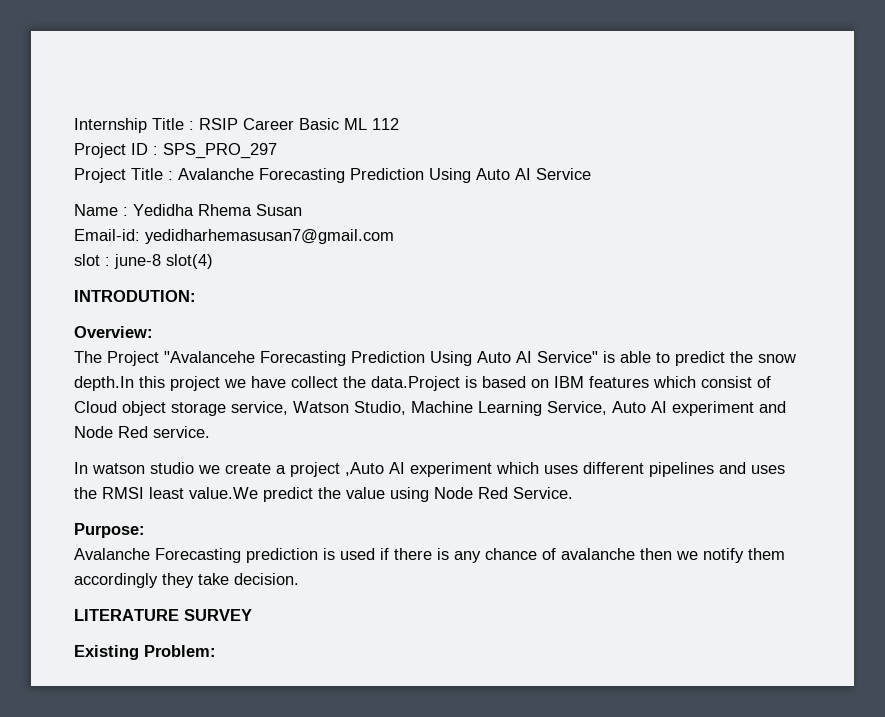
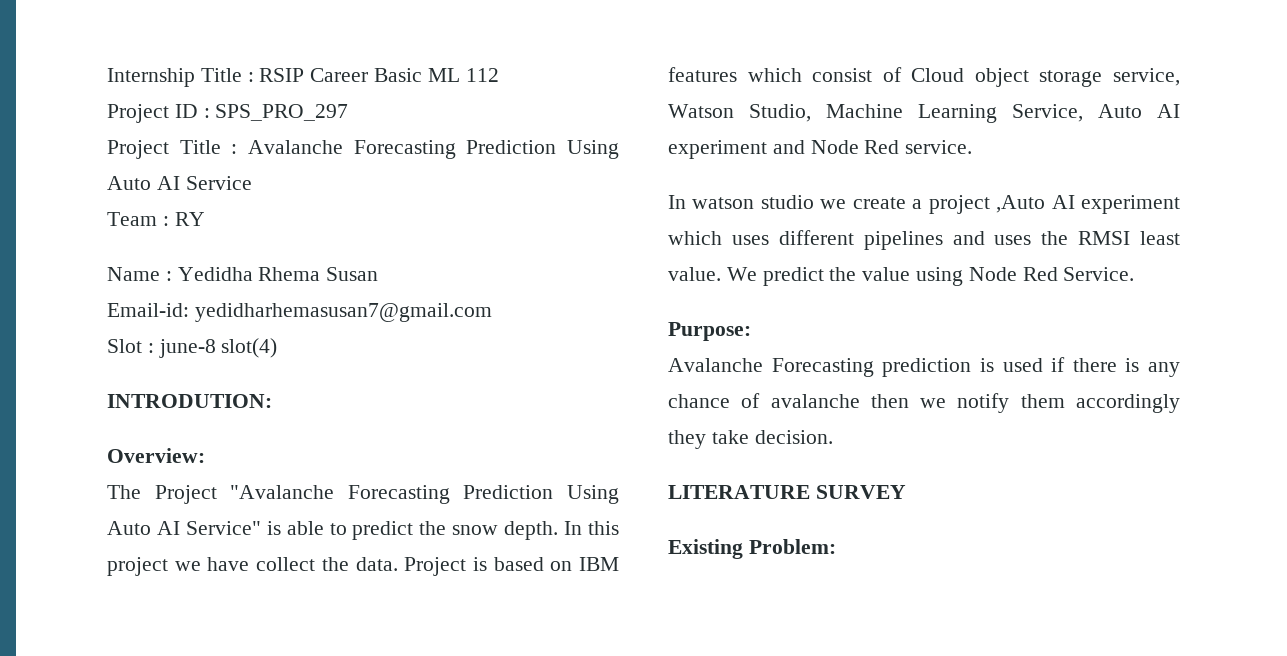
(591, 174) none -> [107,212,205,226] // Team : RY
[74,254,100,266] slot -> [107,339,142,353] Slot
[164,351,255,363] "Avalancehe -> [230,485,335,499] "Avalanche
[74,376,134,391] depth.In -> [504,521,583,540] depth. In
[371,376,460,391] data.Project -> [355,557,467,576] data. Project
[189,487,258,499] value.We -> [668,267,757,281] value. We

